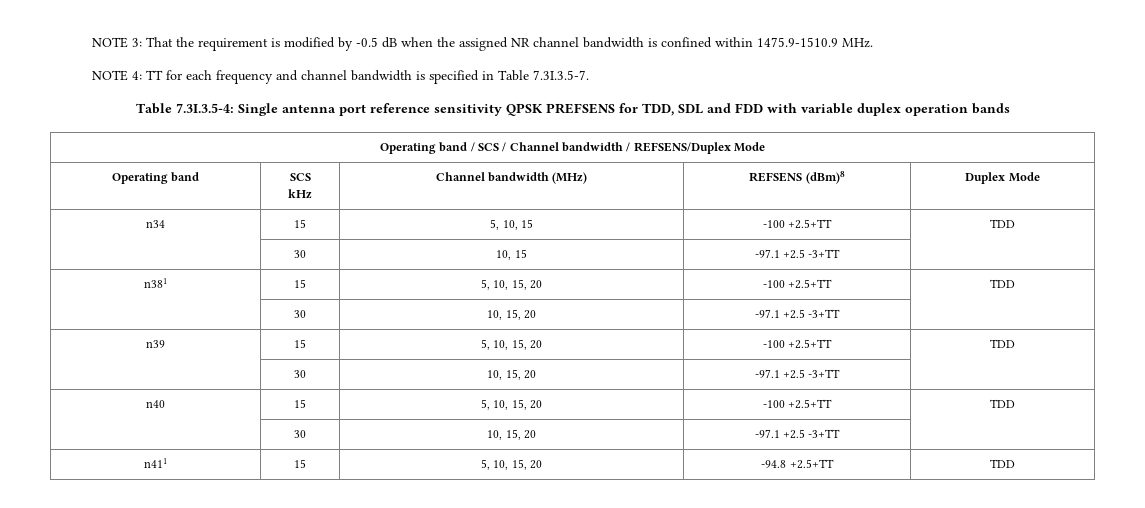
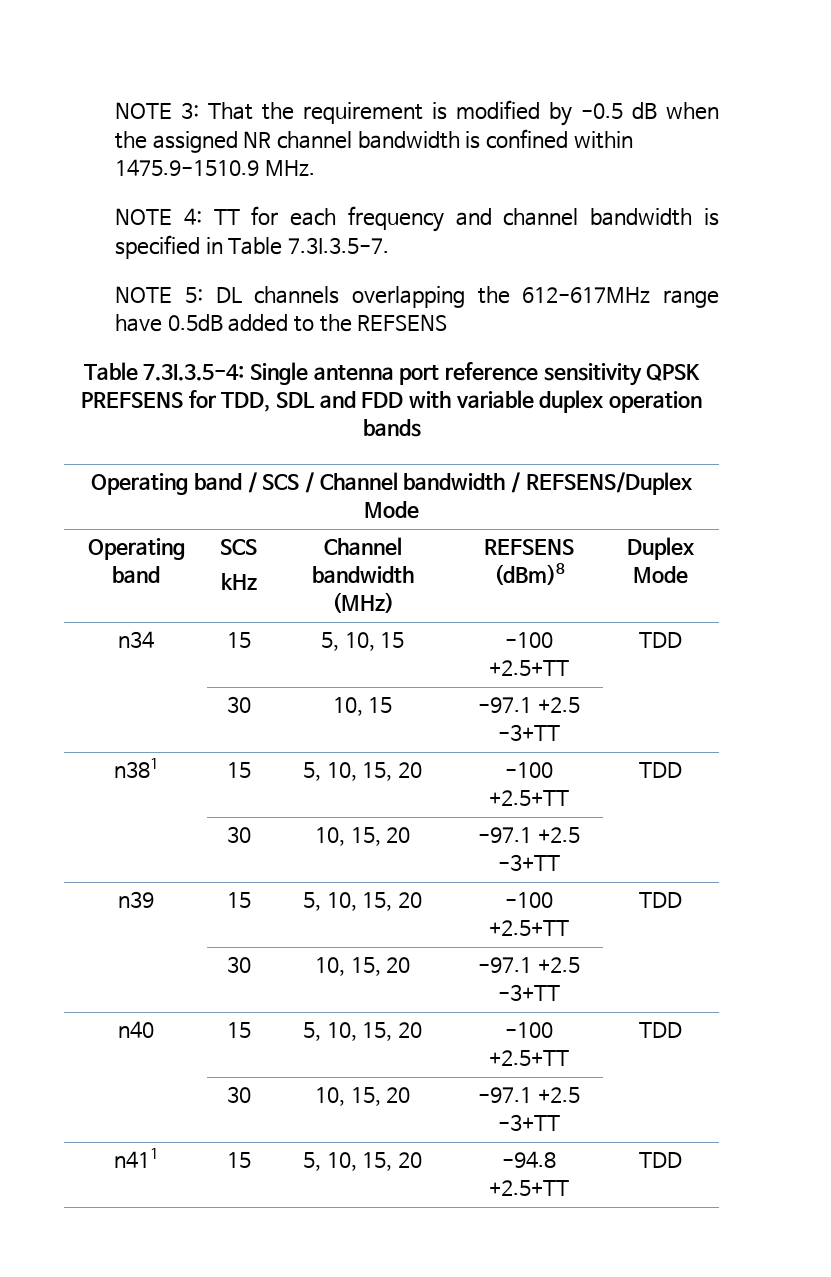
(590, 75) none -> [115,286,720,308] [115,314,448,332] // NOTE 5: DL channels overlapping the 612-617MHz range have 0.5dB added to the REFSENS

